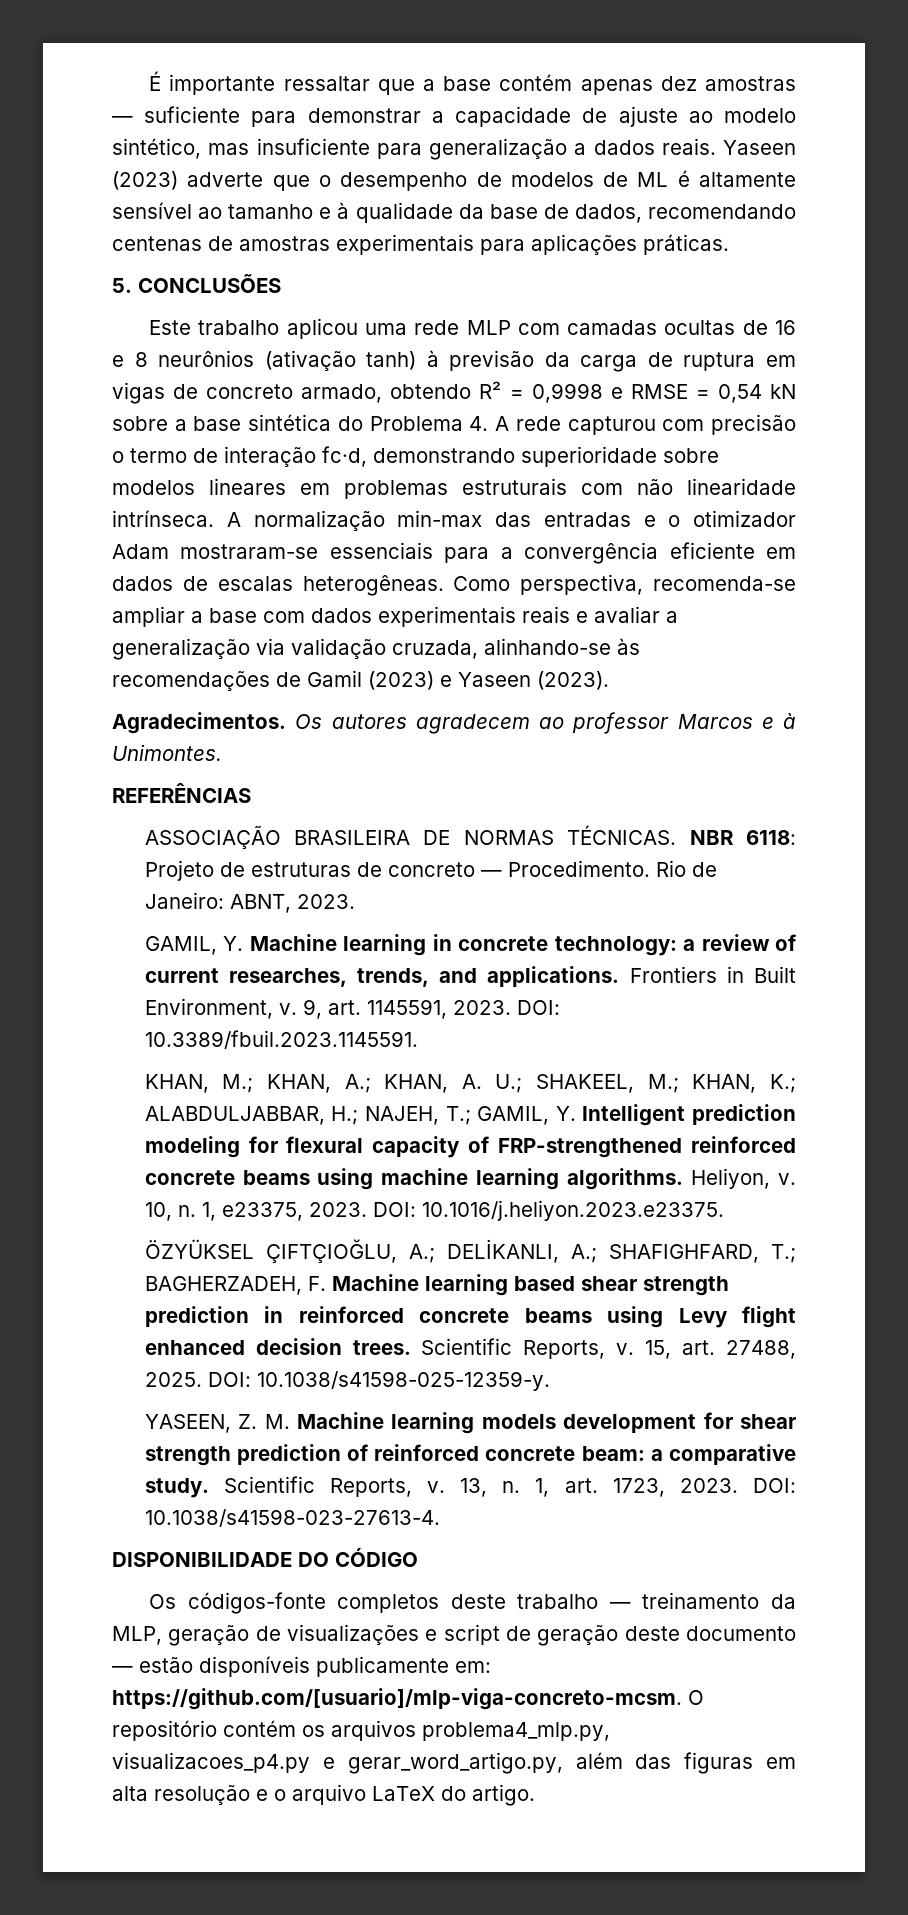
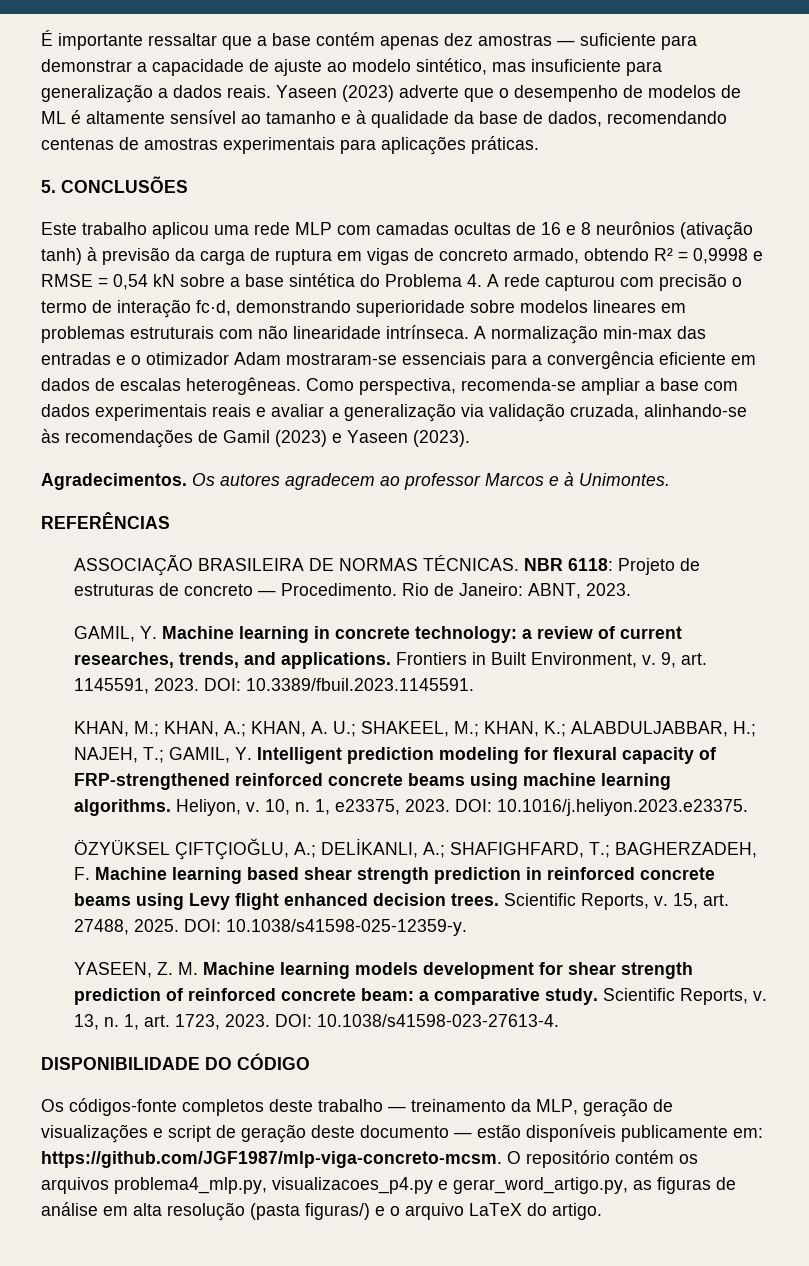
[112,1688,682,1710] https://github.com/[usuario]/mlp-viga-concreto-mcsm. -> [41,1151,502,1168] https://github.com/JGF1987/mlp-viga-concreto-mcsm.
[575,1752,754,1774] além das figuras -> [633,1177,736,1194] [41,1202,98,1216] as figuras de análise
(250, 1795) none -> [250,1203,370,1220] (pasta figuras/)

